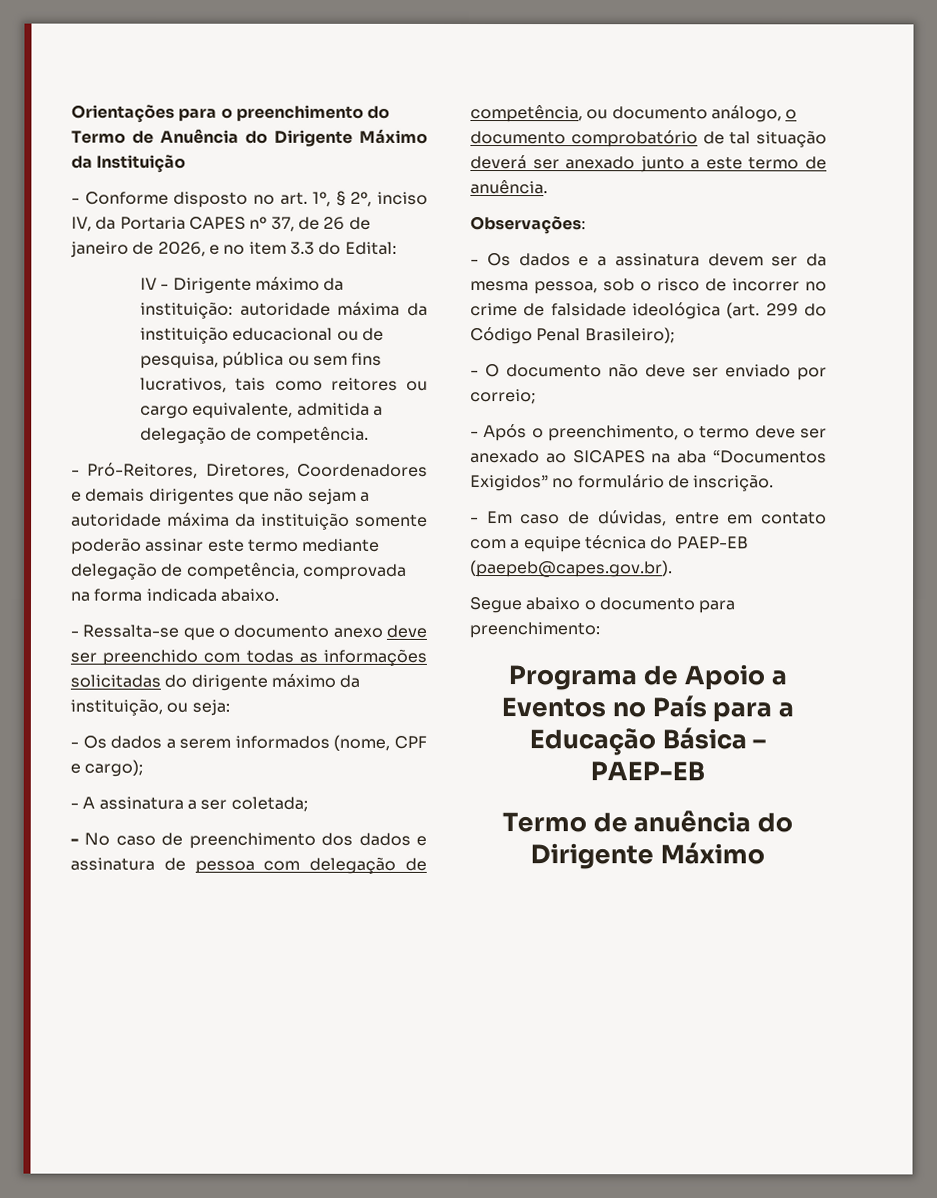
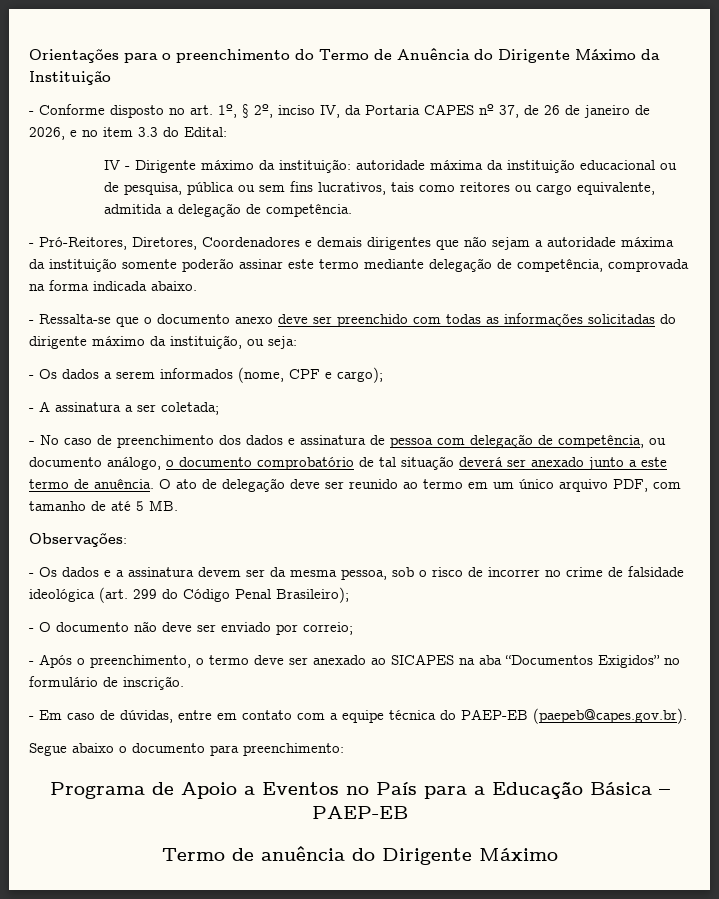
(548, 187) none -> [159,478,681,492] [29,500,178,511] O ato de delegação deve ser reunido ao termo em um único arquivo PDF, com tamanho de até 5 MB.

